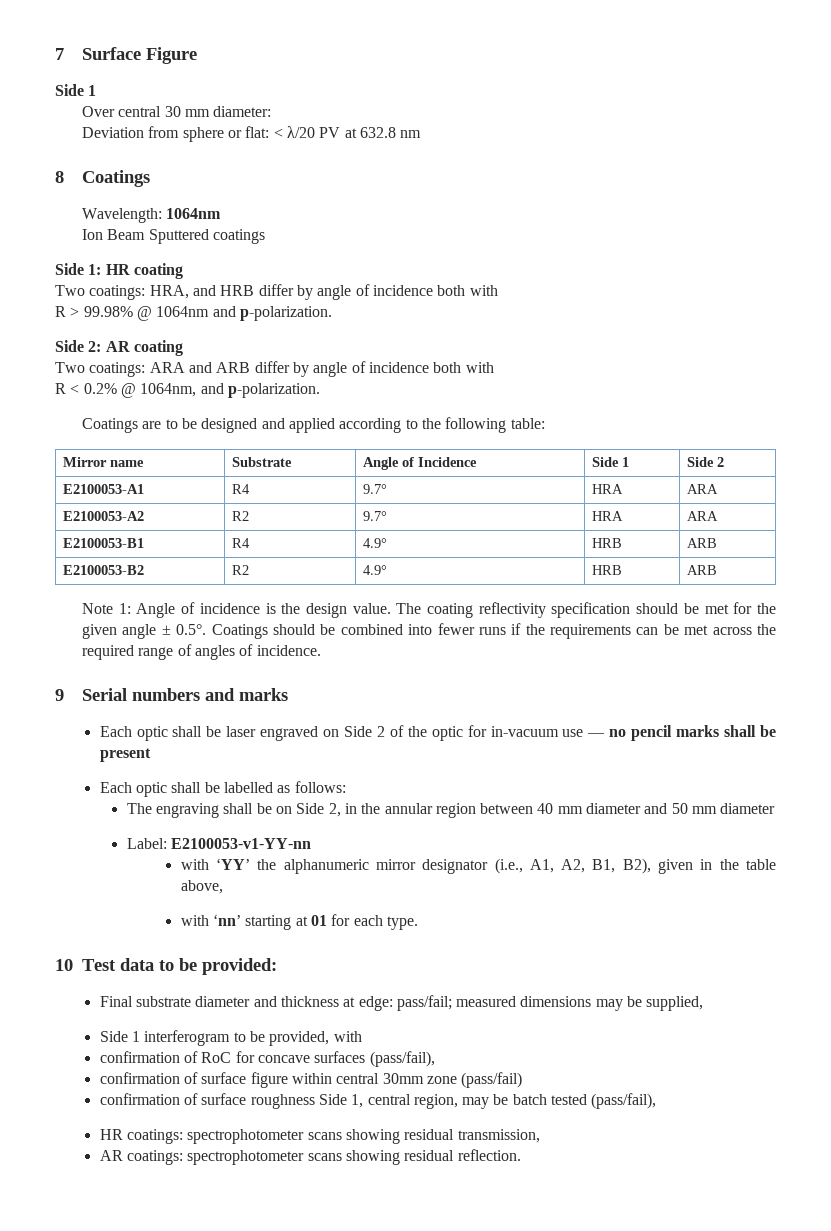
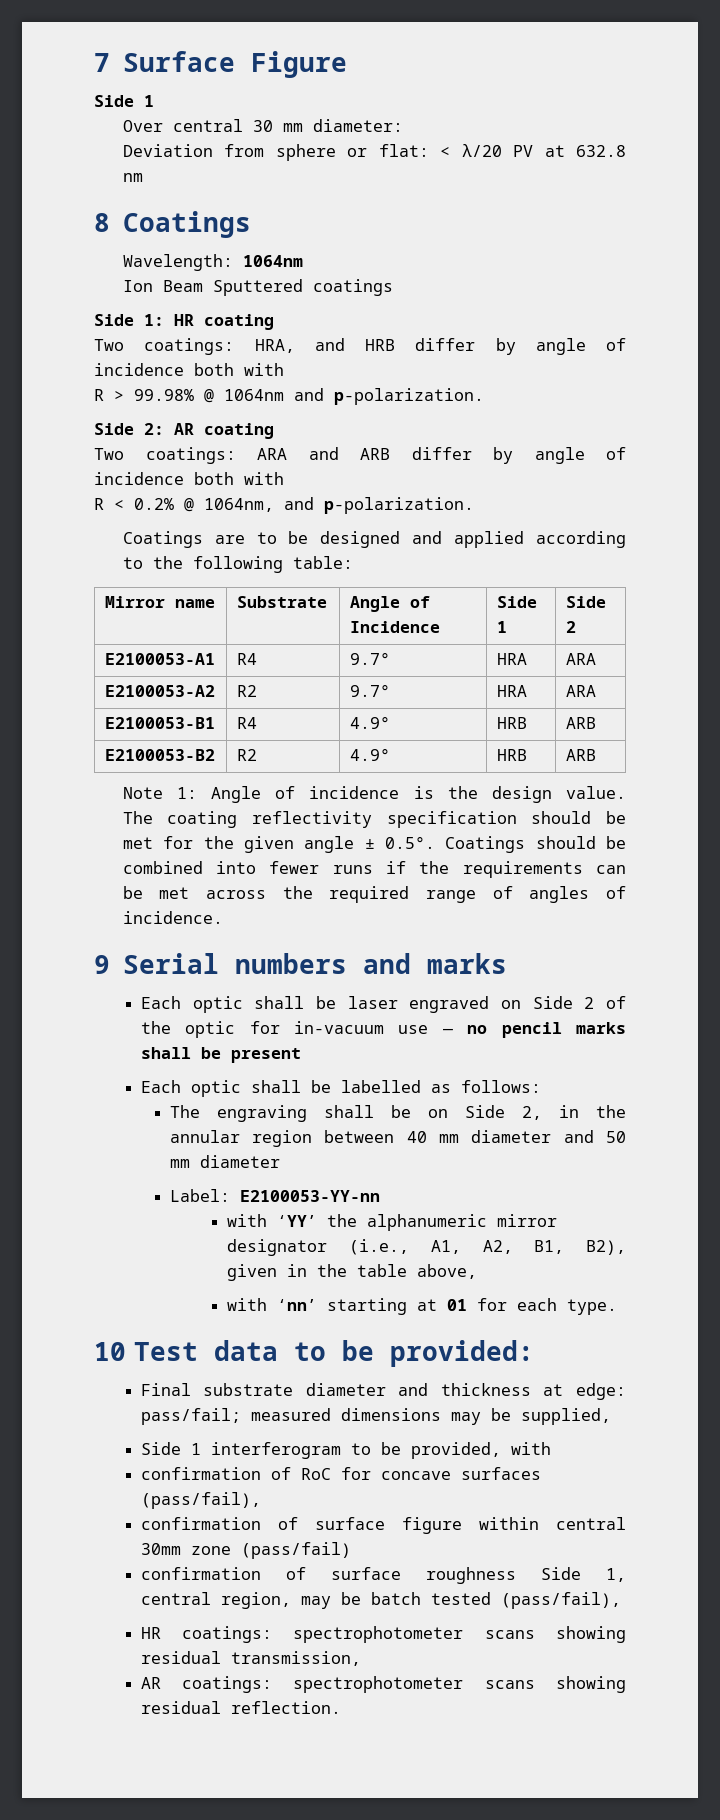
[170,838,311,849] E2100053-v1-YY-nn -> [239,1190,380,1202] E2100053-YY-nn

